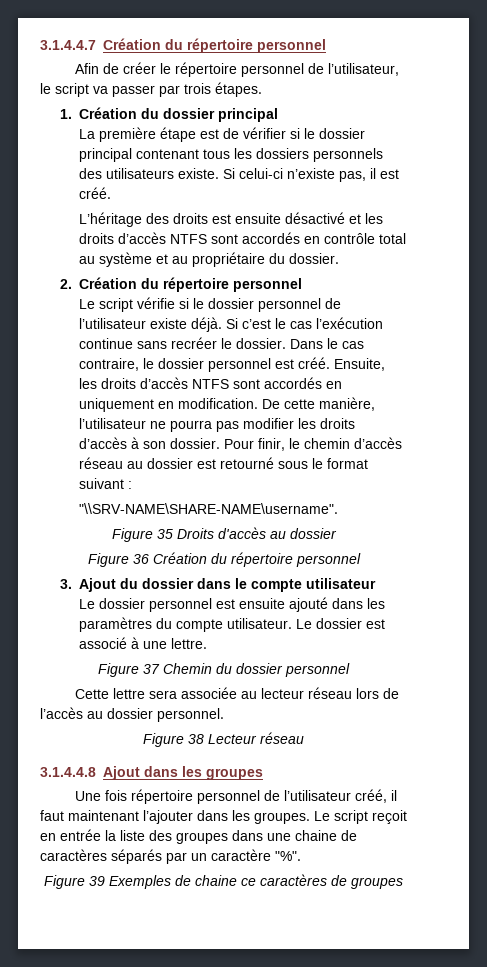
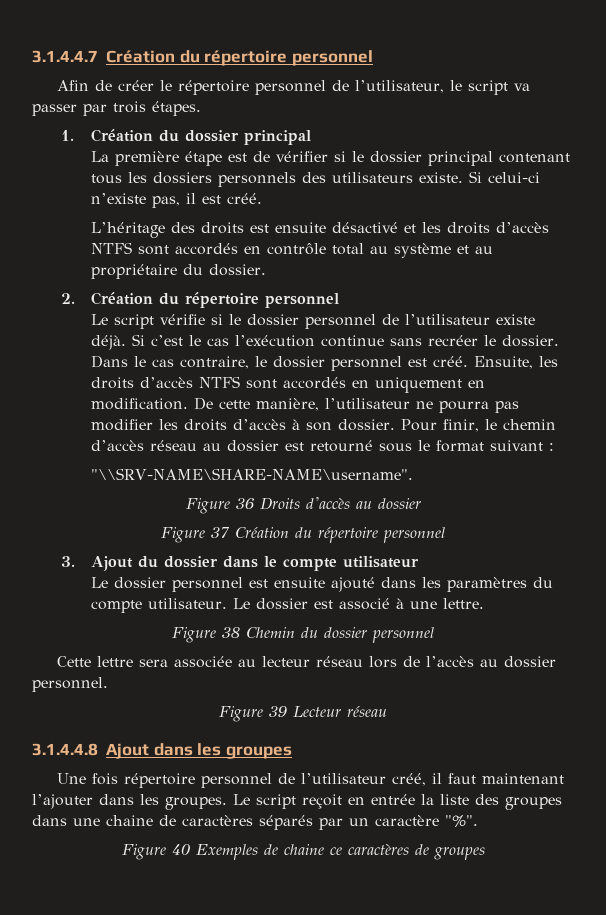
[156,529,173,539] 35 -> [235,498,255,509] 36
[132,554,149,564] 36 -> [211,527,230,538] 37
[143,664,160,674] 37 -> [222,627,240,638] 38
[188,734,204,744] 38 -> [269,706,287,717] 39
[89,876,105,886] 39 -> [171,844,190,855] 40

